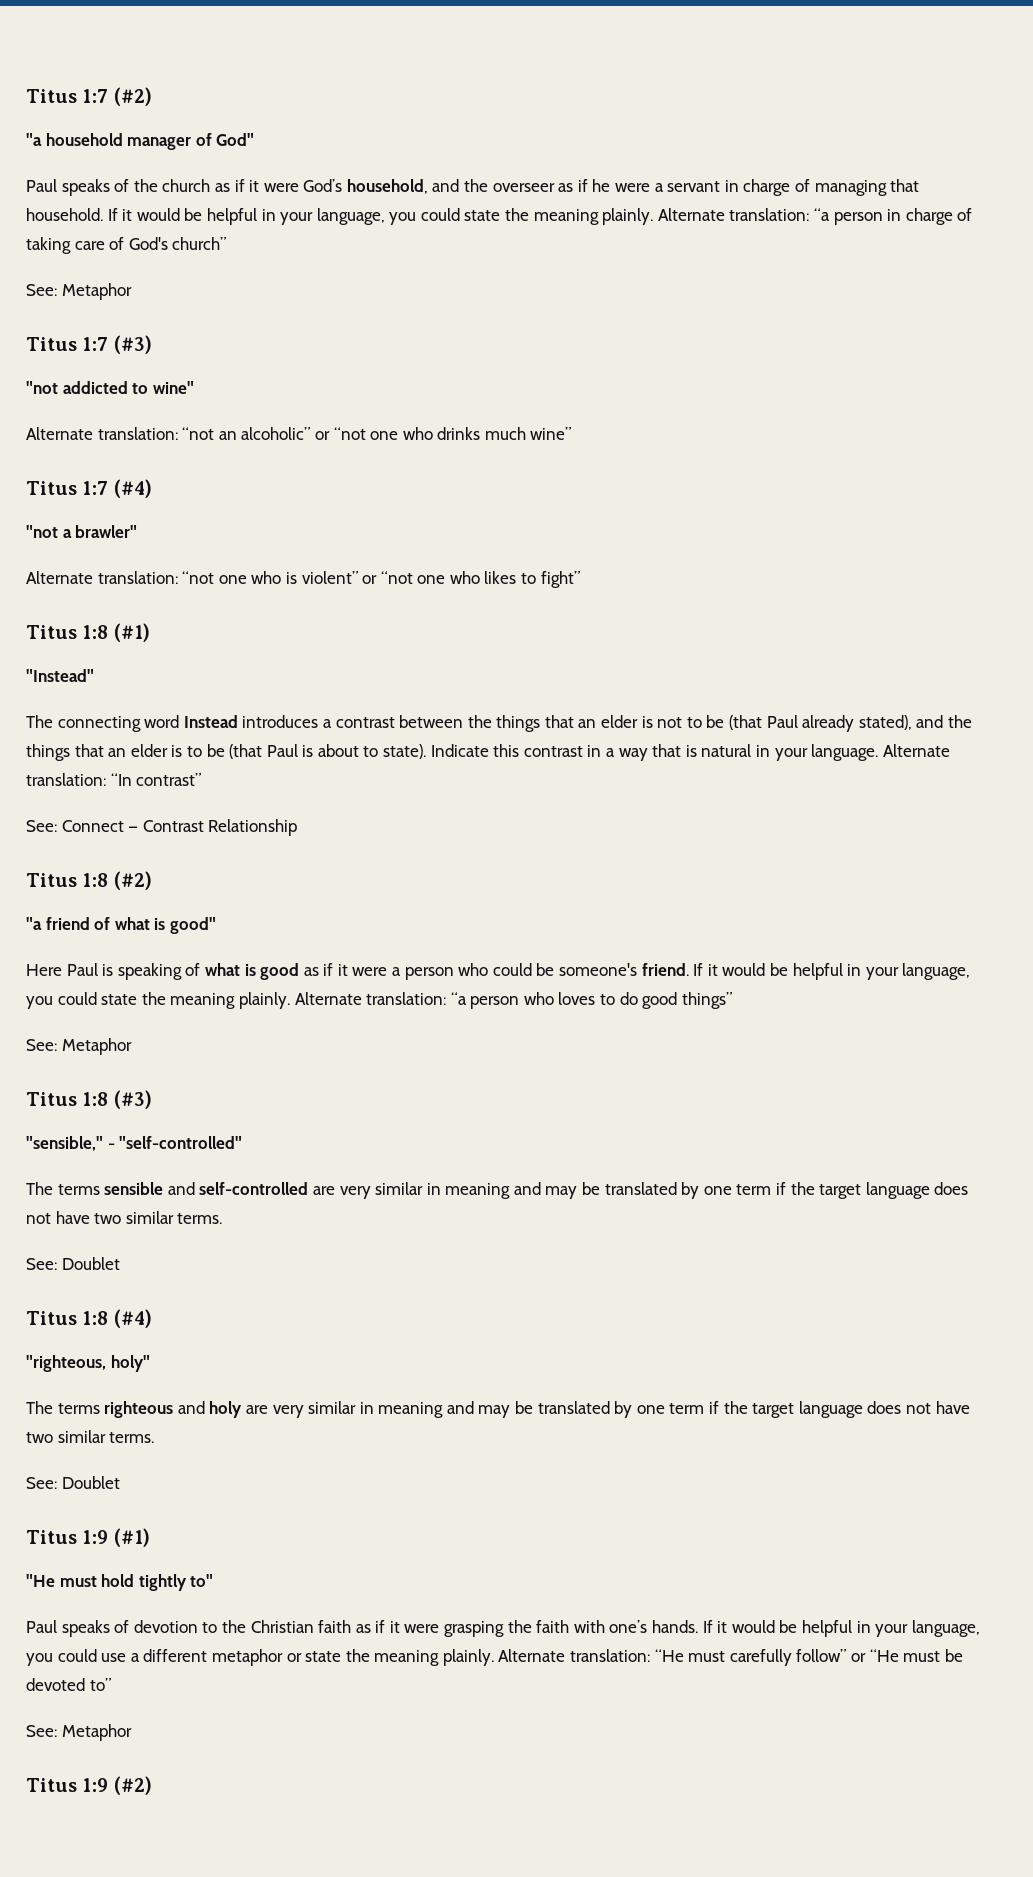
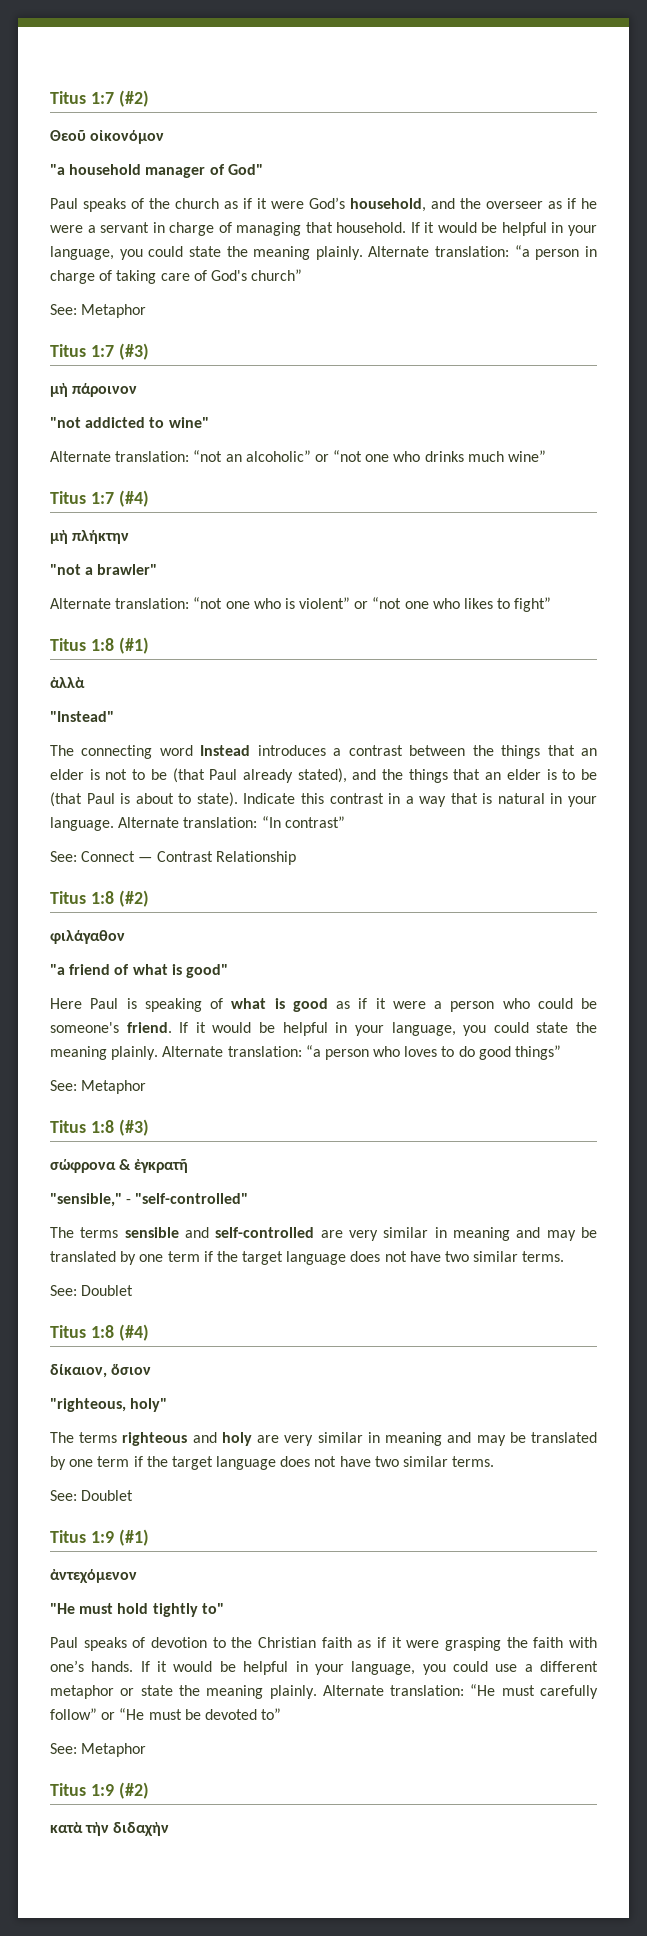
(152, 96) none -> [50,130,165,144] // Θεοῦ οἰκονόμον
(152, 344) none -> [50,383,138,397] // μὴ πάροινον
(152, 488) none -> [50,530,130,544] // μὴ πλήκτην
(150, 632) none -> [50,677,85,688] // ἀλλὰ
(152, 880) none -> [50,930,125,944] // φιλάγαθον
(152, 1099) none -> [50,1159,189,1173] // σώφρονα & ἐγκρατῆ
(152, 1318) none -> [50,1364,152,1378] // δίκαιον, ὅσιον
(150, 1537) none -> [50,1569,137,1583] // ἀντεχόμενον
(152, 1785) none -> [50,1822,170,1836] // κατὰ τὴν διδαχὴν

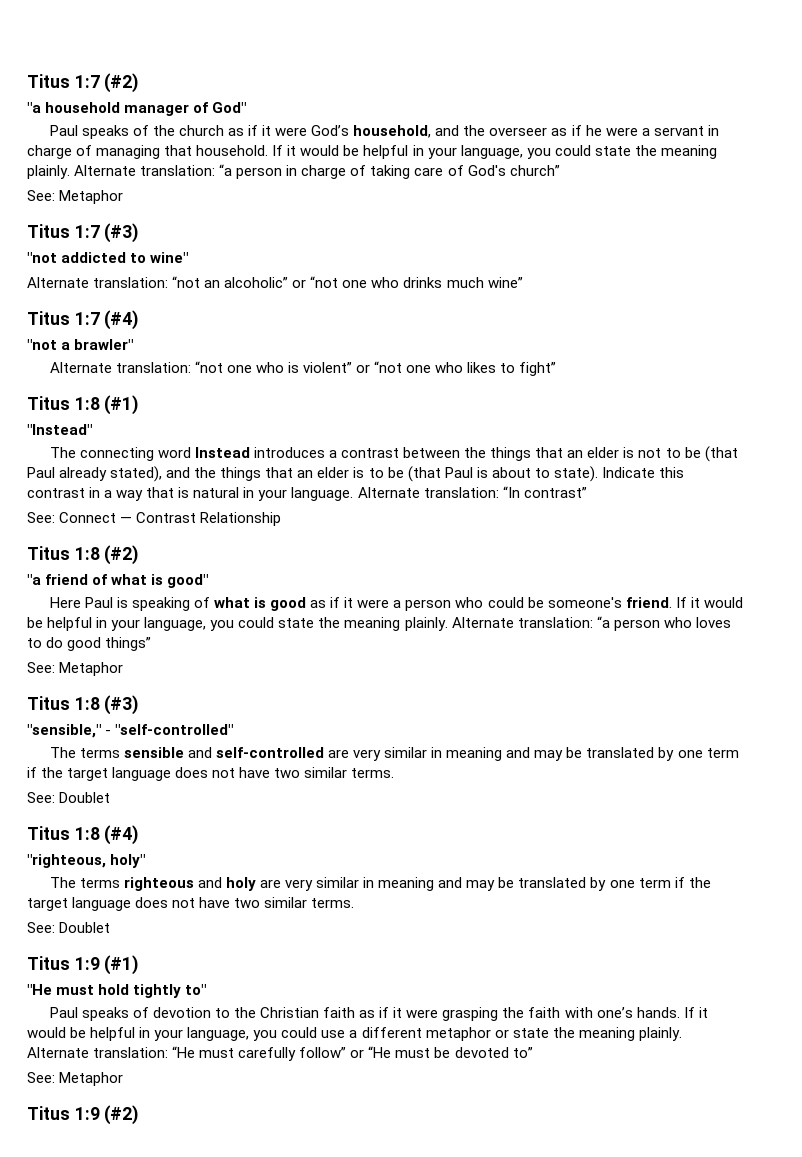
[50,130,165,144] // Θεοῦ οἰκονόμον -> (139, 83) none
[50,383,138,397] // μὴ πάροινον -> (139, 233) none
[50,530,130,544] // μὴ πλήκτην -> (139, 320) none
[50,677,85,688] // ἀλλὰ -> (139, 405) none
[50,930,125,944] // φιλάγαθον -> (139, 555) none
[50,1159,189,1173] // σώφρονα & ἐγκρατῆ -> (139, 705) none
[50,1364,152,1378] // δίκαιον, ὅσιον -> (139, 835) none
[50,1569,137,1583] // ἀντεχόμενον -> (139, 965) none
[50,1822,170,1836] // κατὰ τὴν διδαχὴν -> (139, 1115) none

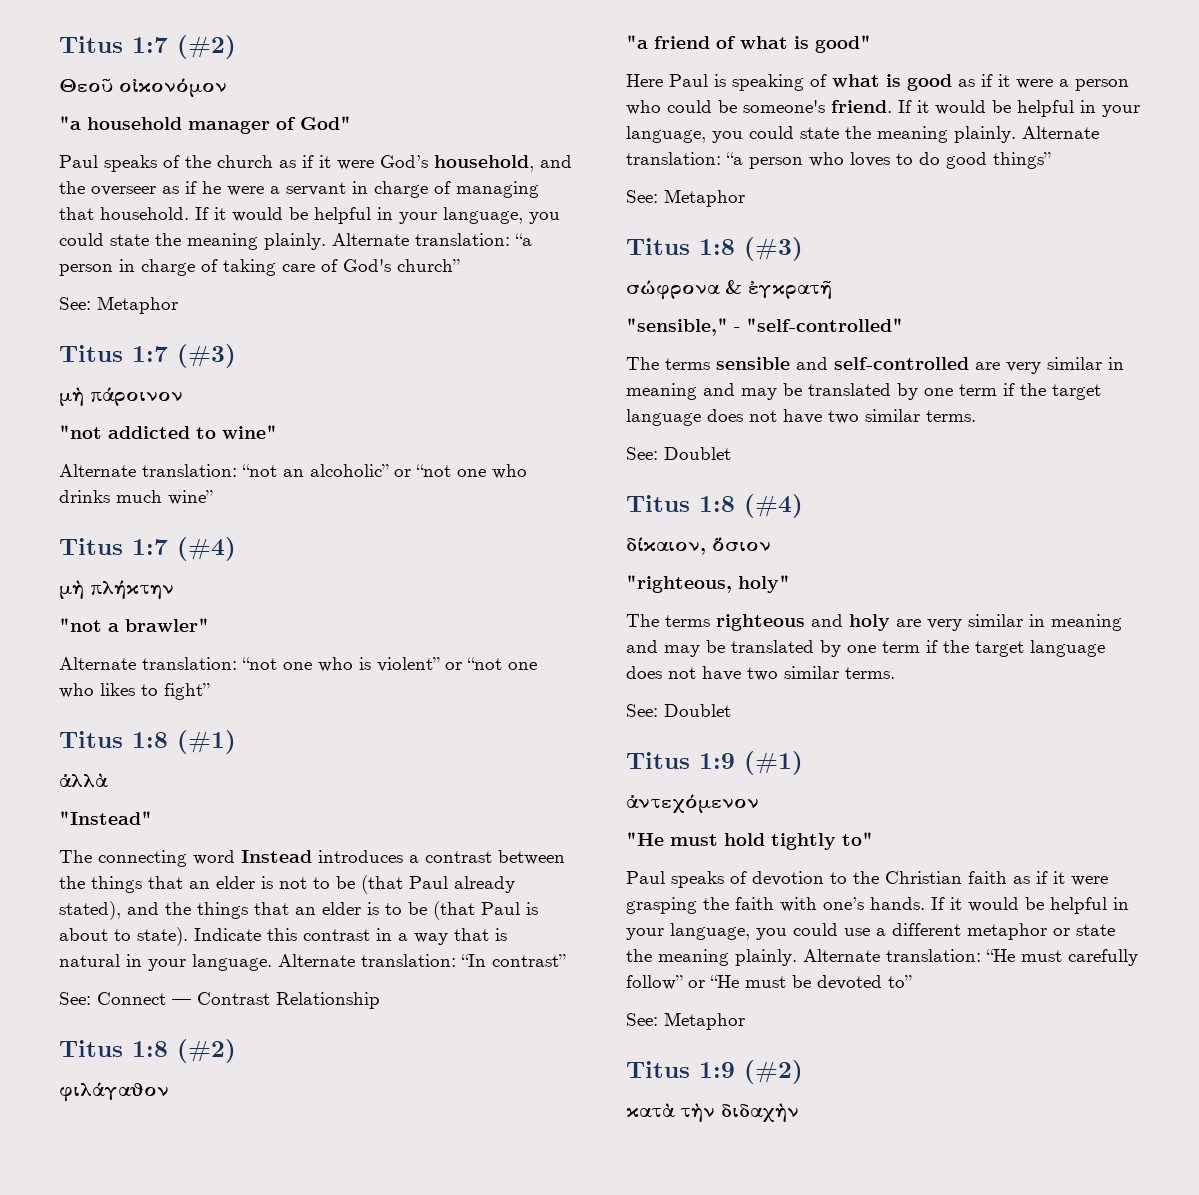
(139, 83) none -> [59,78,227,98] // Θεοῦ οἰκονόμον
(139, 233) none -> [59,387,183,407] // μὴ πάροινον
(139, 320) none -> [59,580,174,600] // μὴ πλήκτην
(139, 405) none -> [59,773,108,787] // ἀλλὰ
(139, 555) none -> [59,1082,169,1102] // φιλάγαθον
(139, 705) none -> [626,280,832,300] // σώφρονα & ἐγκρατῆ
(139, 835) none -> [626,537,771,555] // δίκαιον, ὅσιον
(139, 965) none -> [626,794,759,814] // ἀντεχόμενον
(139, 1115) none -> [626,1103,799,1122] // κατὰ τὴν διδαχὴν

